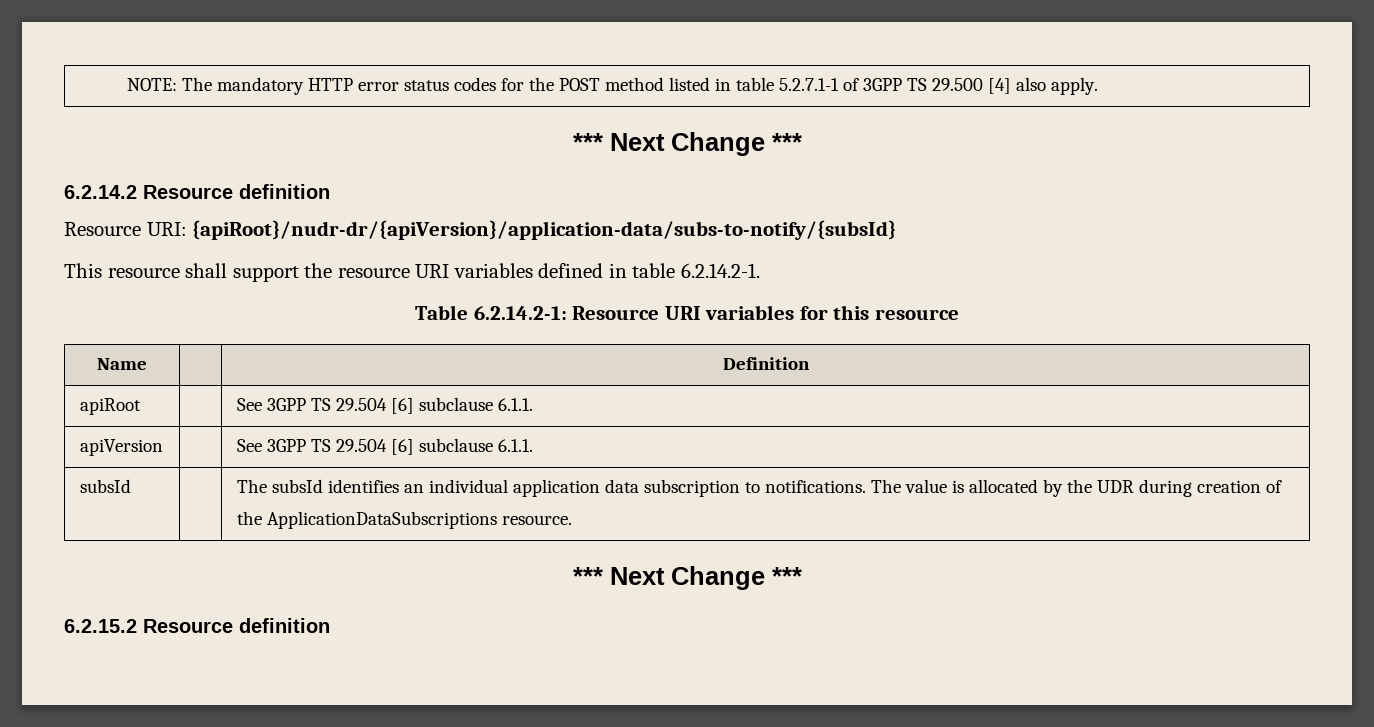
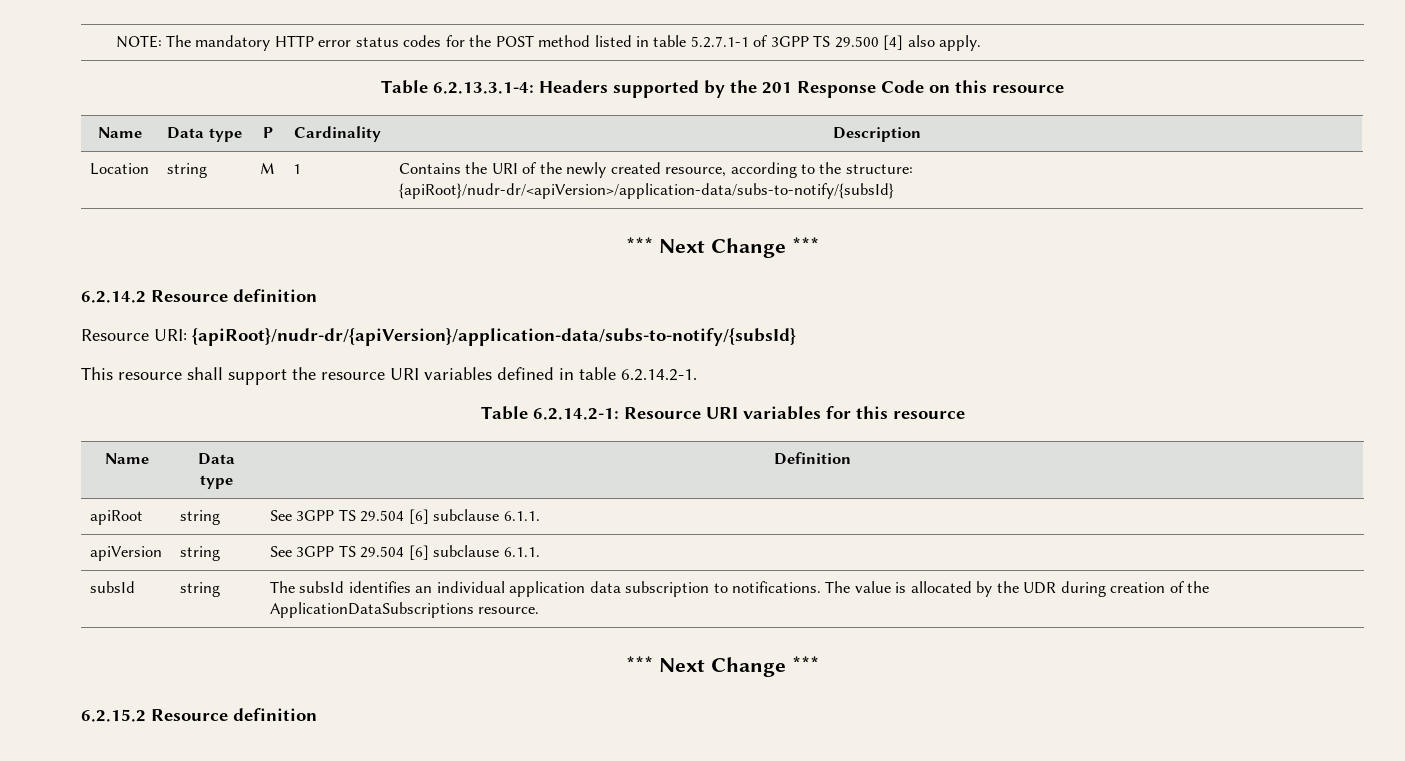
(1098, 86) none -> [381,80,1064,98] [98,127,142,138] [167,127,242,142] [262,127,273,138] [294,126,381,142] [832,127,921,142] [89,163,149,175] [166,163,207,178] [260,163,275,174] [292,164,301,174] [398,162,913,178] [398,183,894,199] // Table 6.2.13.3.1-4: Headers supported by the 201 Response Code on this resource // Name | Data type | P | Cardinality | Description // Location | string | M | 1 | Contains the URI of the newly created resource, according to the structure: {apiRoot}/nudr-dr/<apiVersion>/application-data/subs-to-notify/{subsId}
(147, 364) none -> [198,453,235,465] [200,475,233,489] Data type
(141, 406) none -> [179,510,220,525] string
(163, 447) none -> [179,546,220,561] string
(131, 486) none -> [179,582,220,597] string

